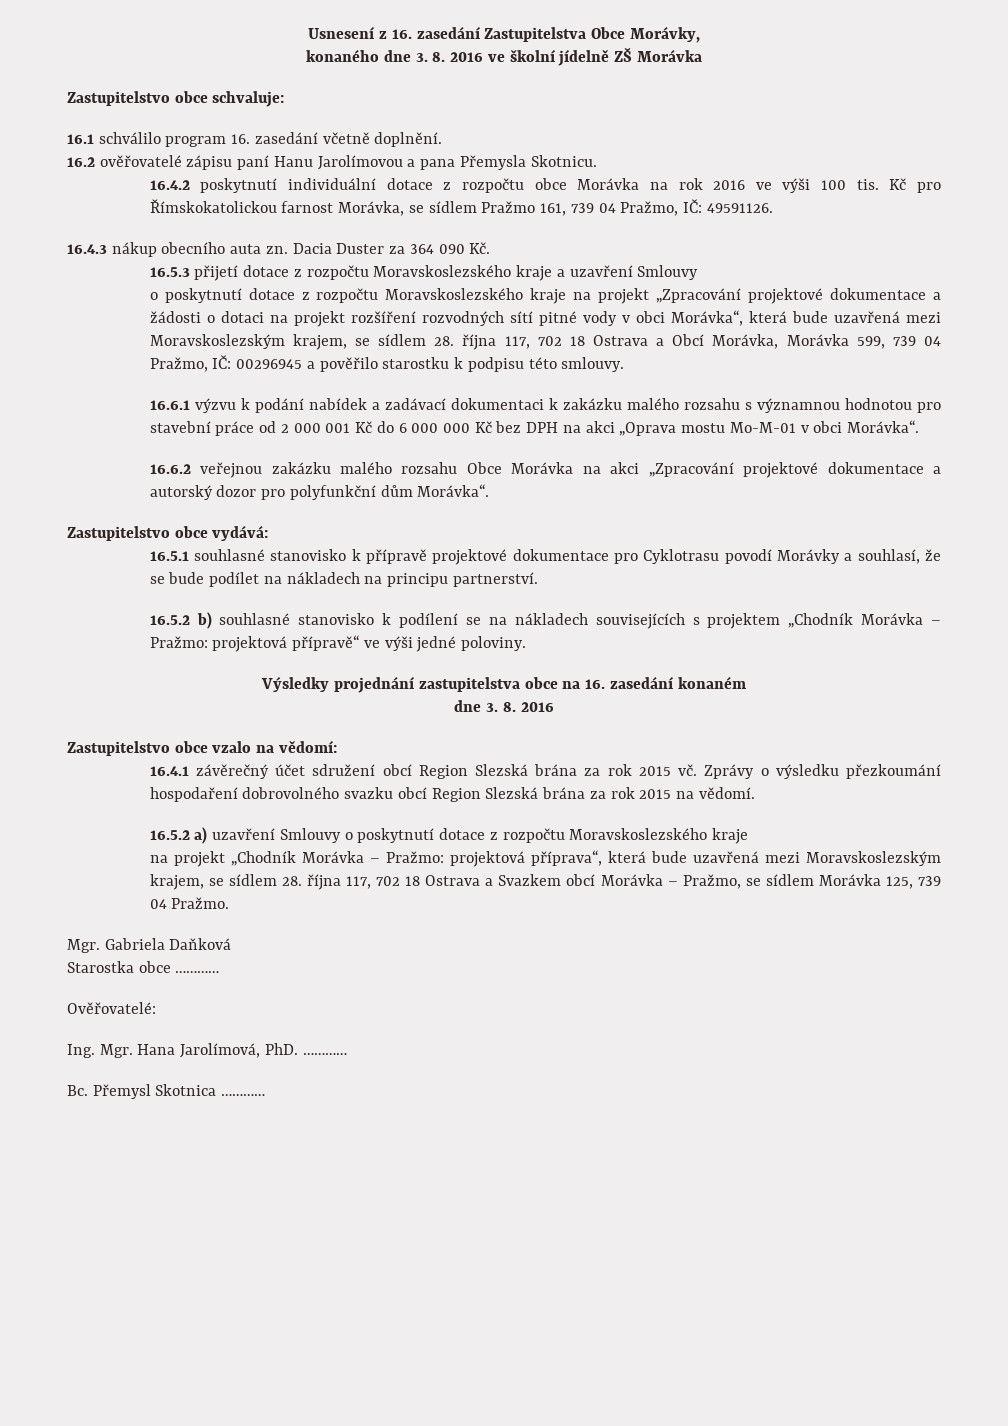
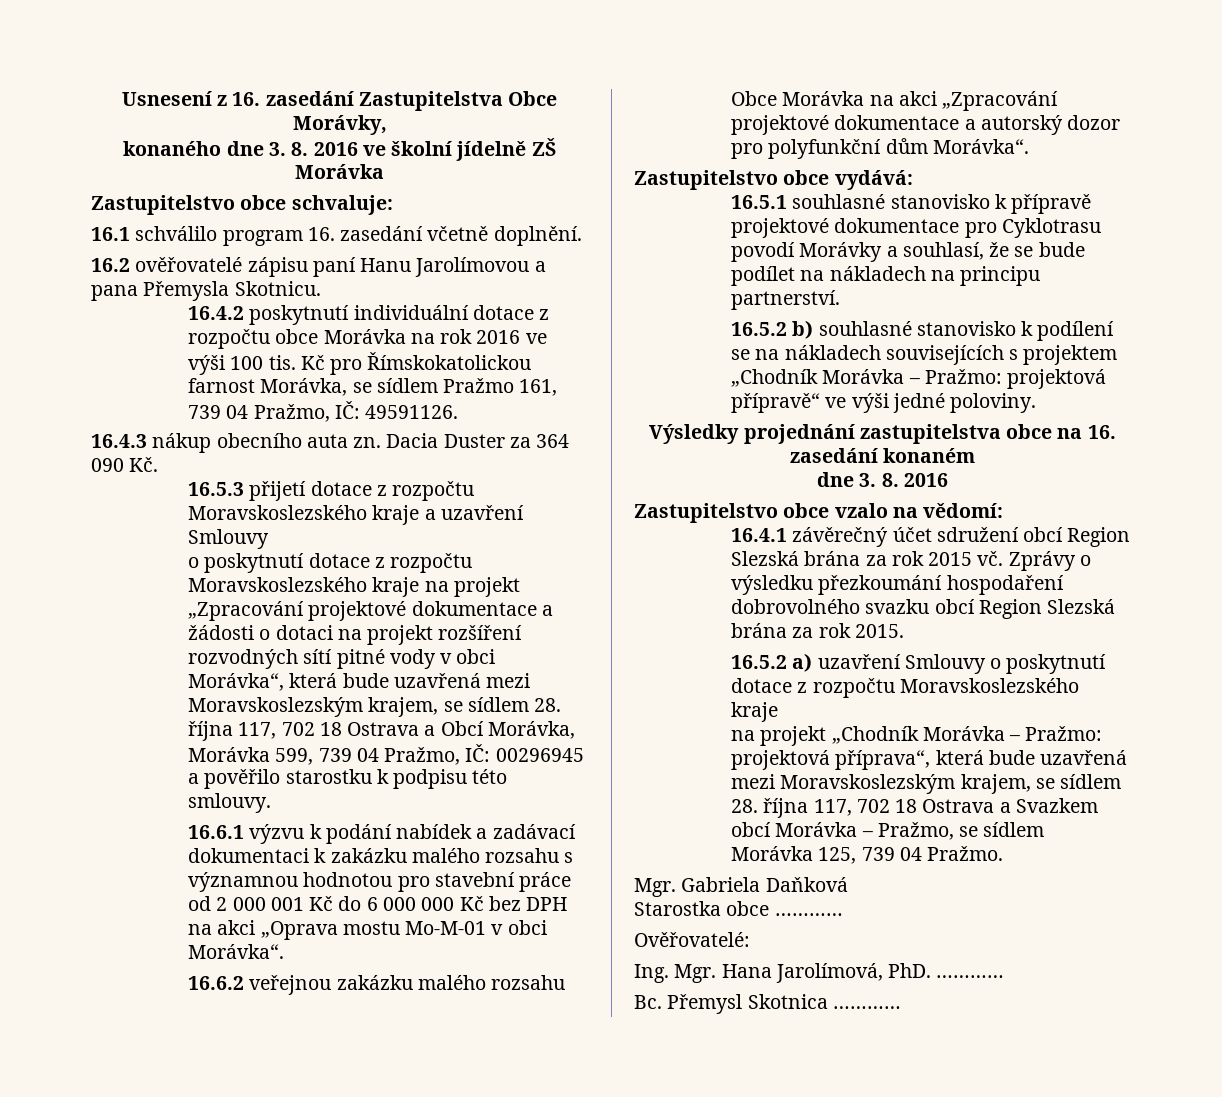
[639,787,755,799] 2015 na vědomí. -> [854,624,904,638] 2015.

